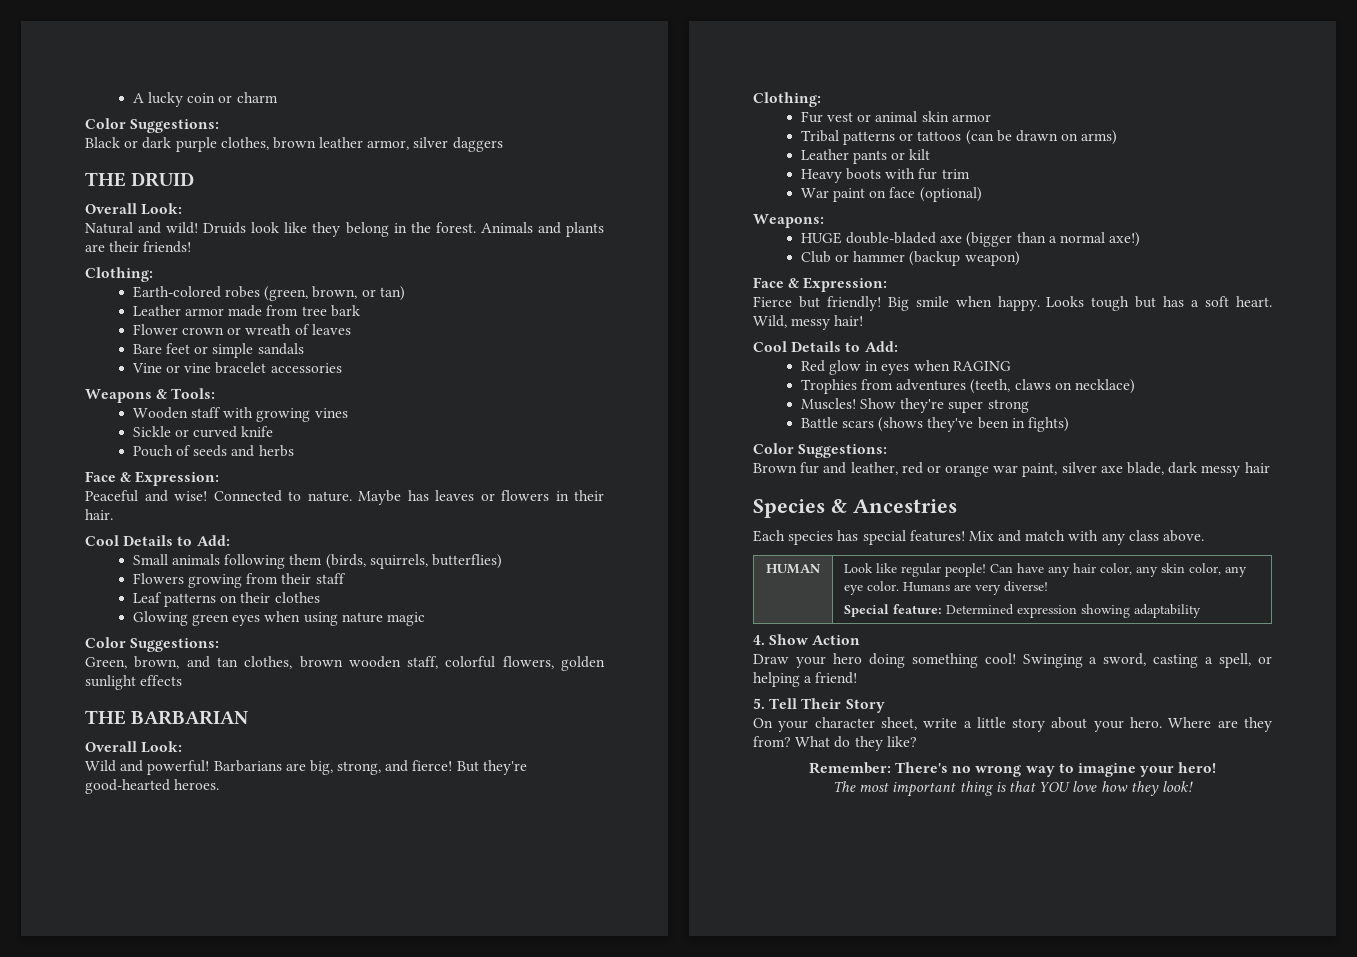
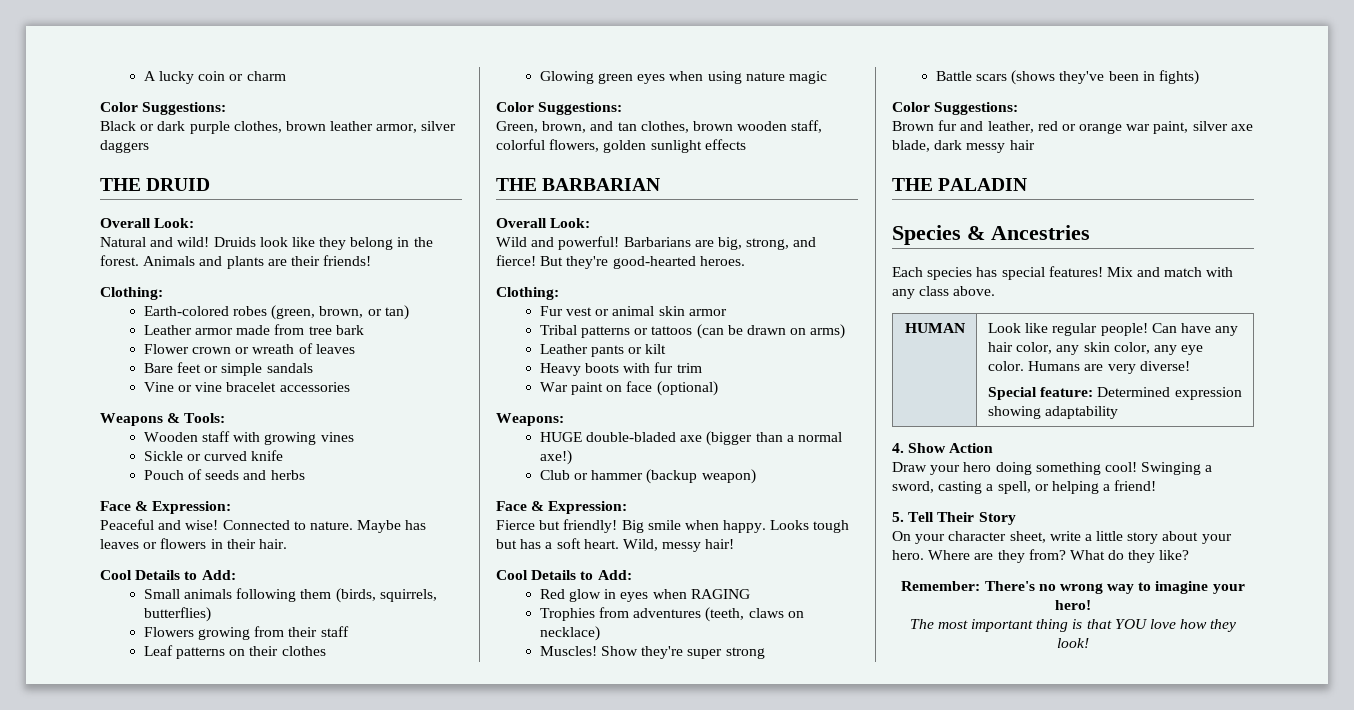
(1270, 467) none -> [892,178,1028,191] // THE PALADIN

